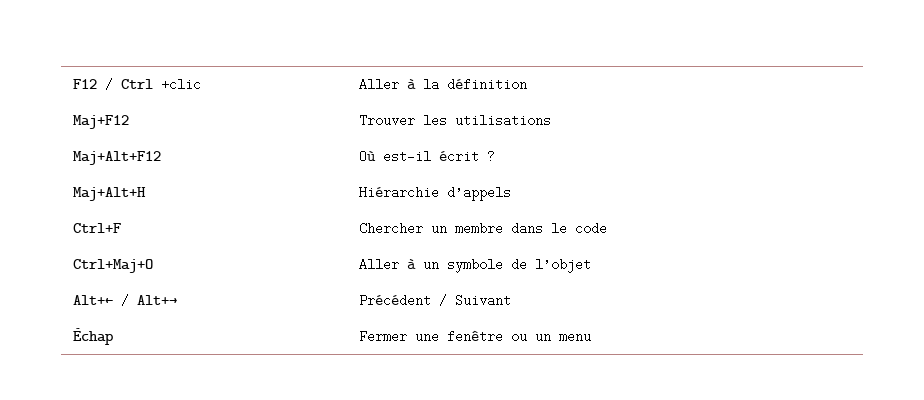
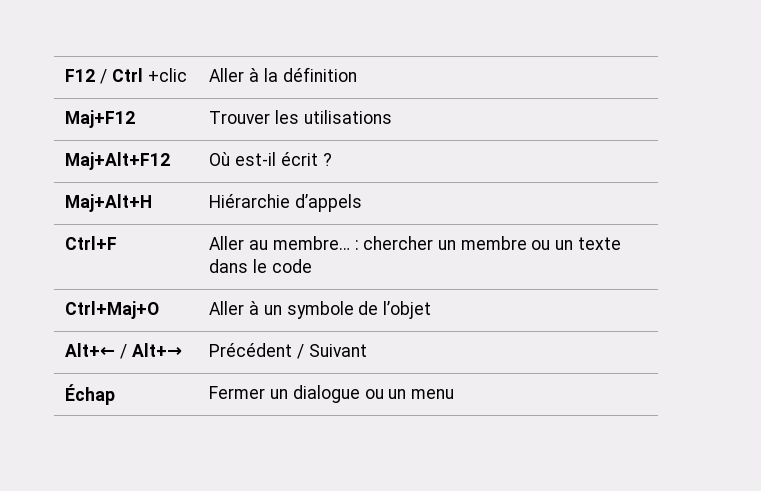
[358,222,503,235] Chercher un membre -> [209,236,621,250] Aller au membre… : chercher un membre ou un texte
[414,330,503,343] une fenêtre -> [270,385,360,403] un dialogue

